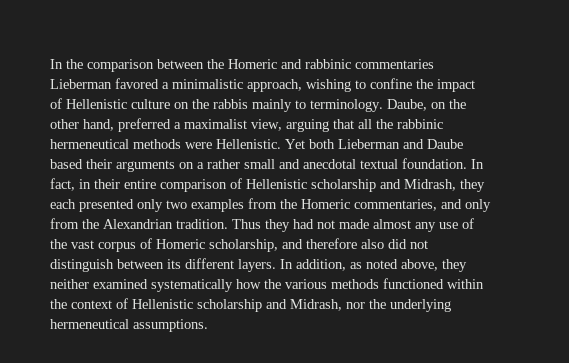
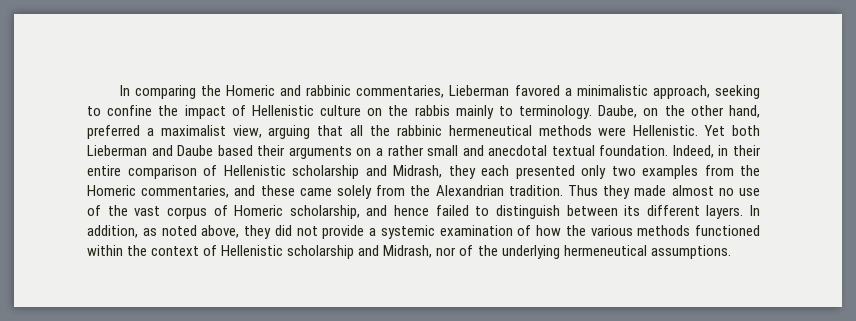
[50,59,204,72] In the comparison between -> [119,85,196,99] In comparing
[355,59,434,69] commentaries -> [356,85,445,98] commentaries,
[306,79,351,92] wishing -> [715,85,761,99] seeking
[471,159,484,169] [50,178,75,191] In fact, -> [672,145,714,158] Indeed,
[465,199,491,212] only -> [260,185,372,199] these came solely
[293,219,335,229] had not -> (631, 192) none
[415,222,436,232] any -> [718,188,734,196] no
[306,238,428,249] therefore also did not -> [394,205,490,216] hence failed to
[50,279,233,292] neither examined systematically -> [274,225,532,239] did not provide a systemic examination of
(365, 305) none -> [459,245,474,256] of

